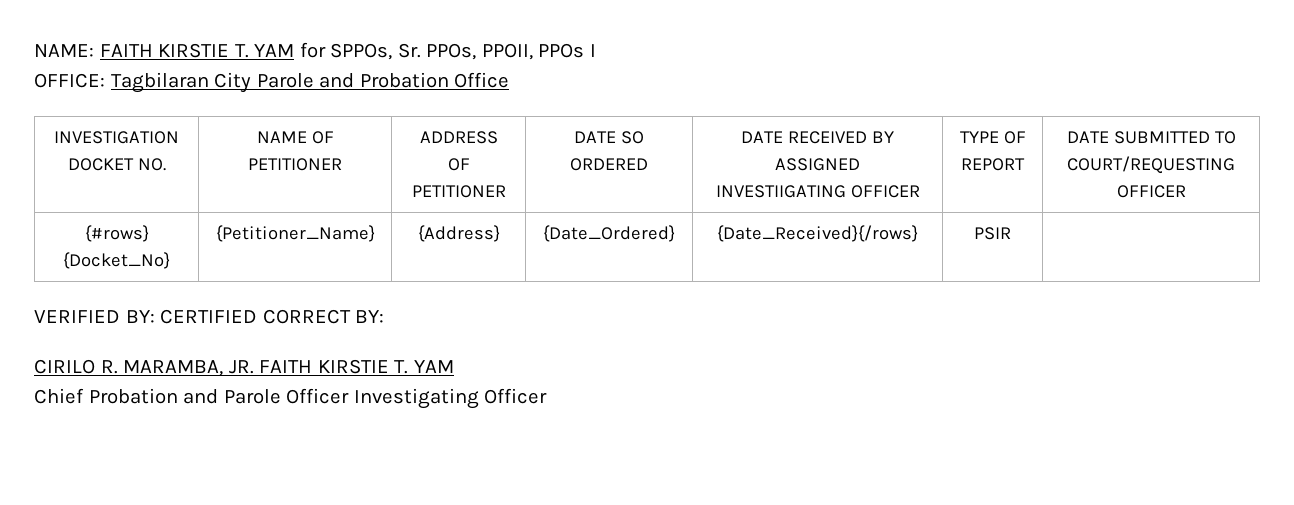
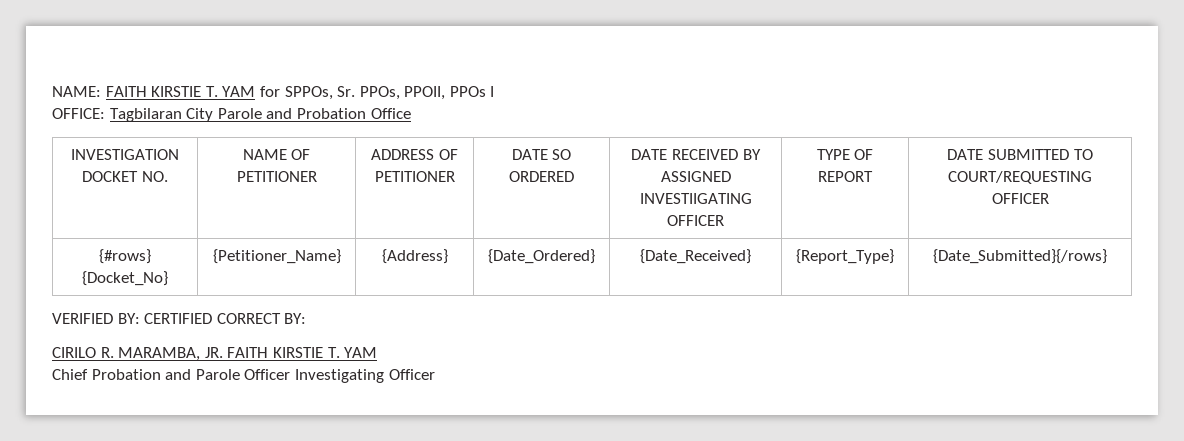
[717,225,918,242] [974,227,1011,240] {Date_Received}{/rows} | PSIR | -> [640,249,751,264] [796,249,894,264] [933,249,1107,264] {Date_Received} | {Report_Type} | {Date_Submitted}{/rows}

